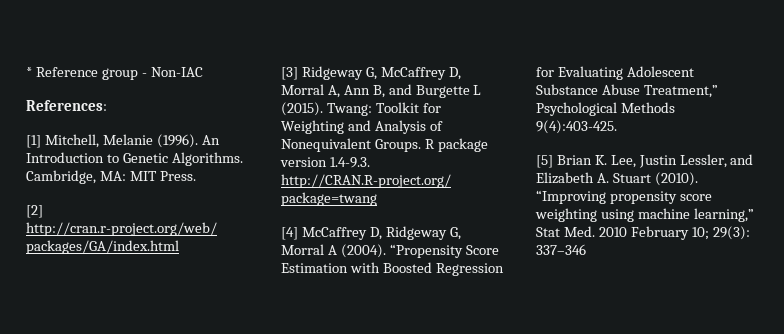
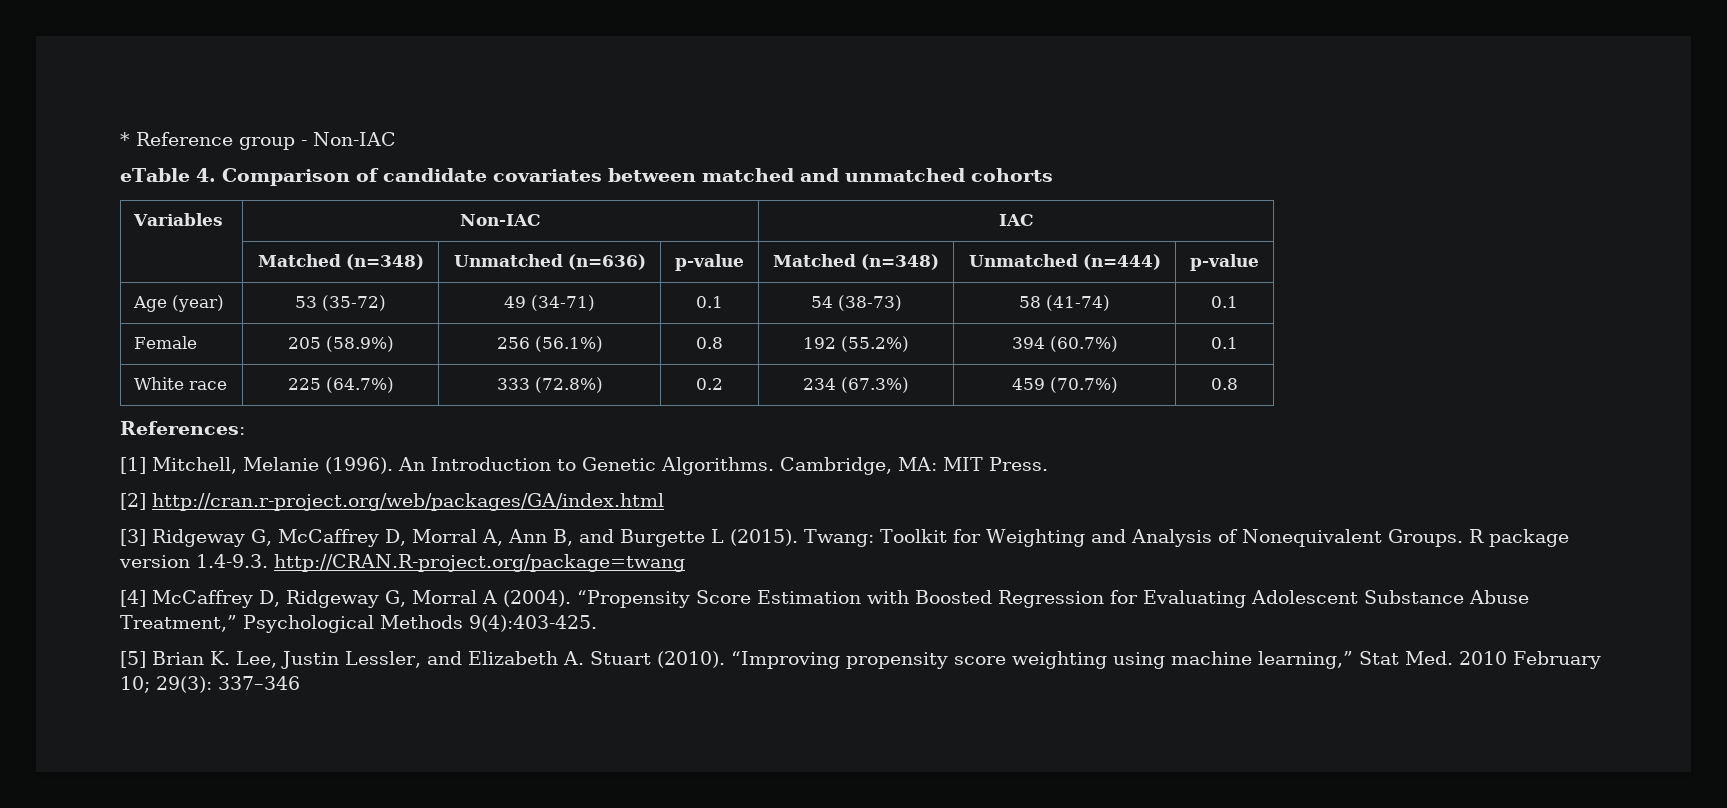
(203, 72) none -> [120,168,1053,186] [132,213,223,226] [460,214,541,226] [998,214,1034,226] [257,254,424,270] [453,254,646,270] [675,254,744,271] [773,254,939,270] [968,254,1161,270] [1190,254,1259,271] [132,295,224,312] [295,295,386,311] [504,295,595,311] [696,296,723,308] [810,295,902,311] [1019,295,1110,311] [1211,296,1238,308] [133,336,197,349] [287,336,394,352] [496,336,603,352] [696,337,723,349] [803,336,909,352] [1011,336,1118,352] [1211,337,1238,349] [133,377,227,390] [287,377,394,393] [496,377,603,393] [696,378,723,390] [803,377,909,393] [1011,377,1118,393] [1211,378,1238,390] // eTable 4. Comparison of candidate covariates between matched and unmatched cohorts // Variables | Non-IAC | IAC // | Matched (n=348) | Unmatched (n=636) | p-value | Matched (n=348) | Unmatched (n=444) | p-value // Age (year) | 53 (35-72) | 49 (34-71) | 0.1 | 54 (38-73) | 58 (41-74) | 0.1 // Female | 205 (58.9%) | 256 (56.1%) | 0.8 | 192 (55.2%) | 394 (60.7%) | 0.1 // White race | 225 (64.7%) | 333 (72.8%) | 0.2 | 234 (67.3%) | 459 (70.7%) | 0.8

